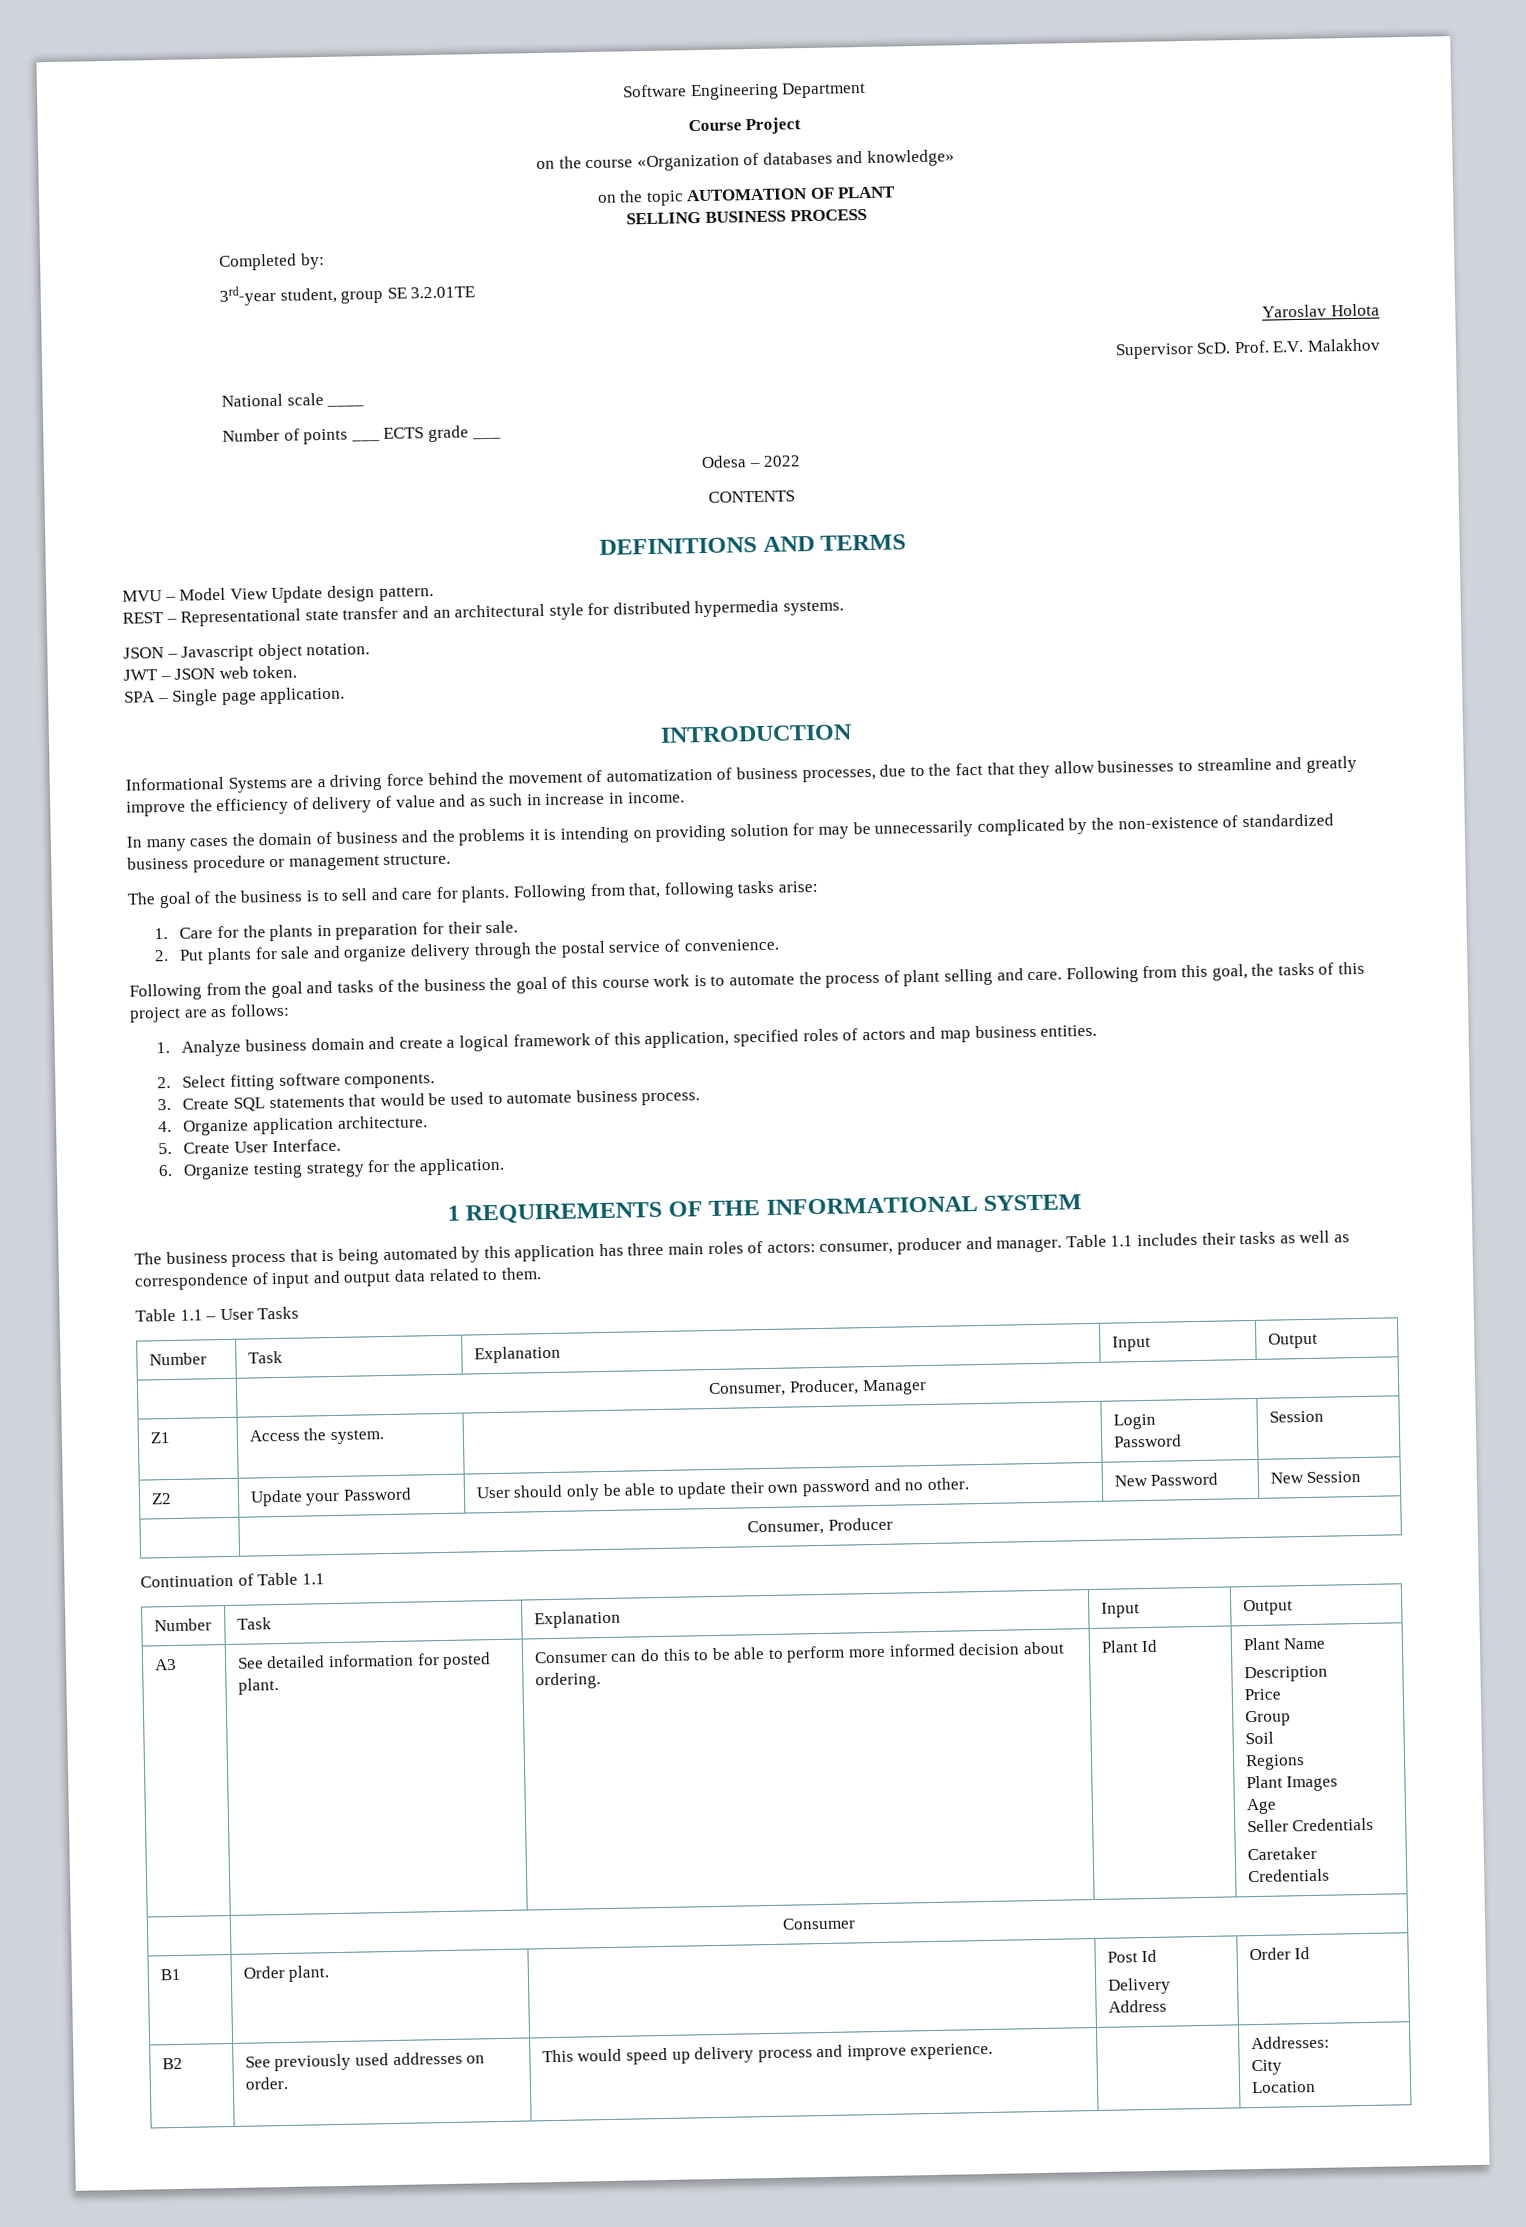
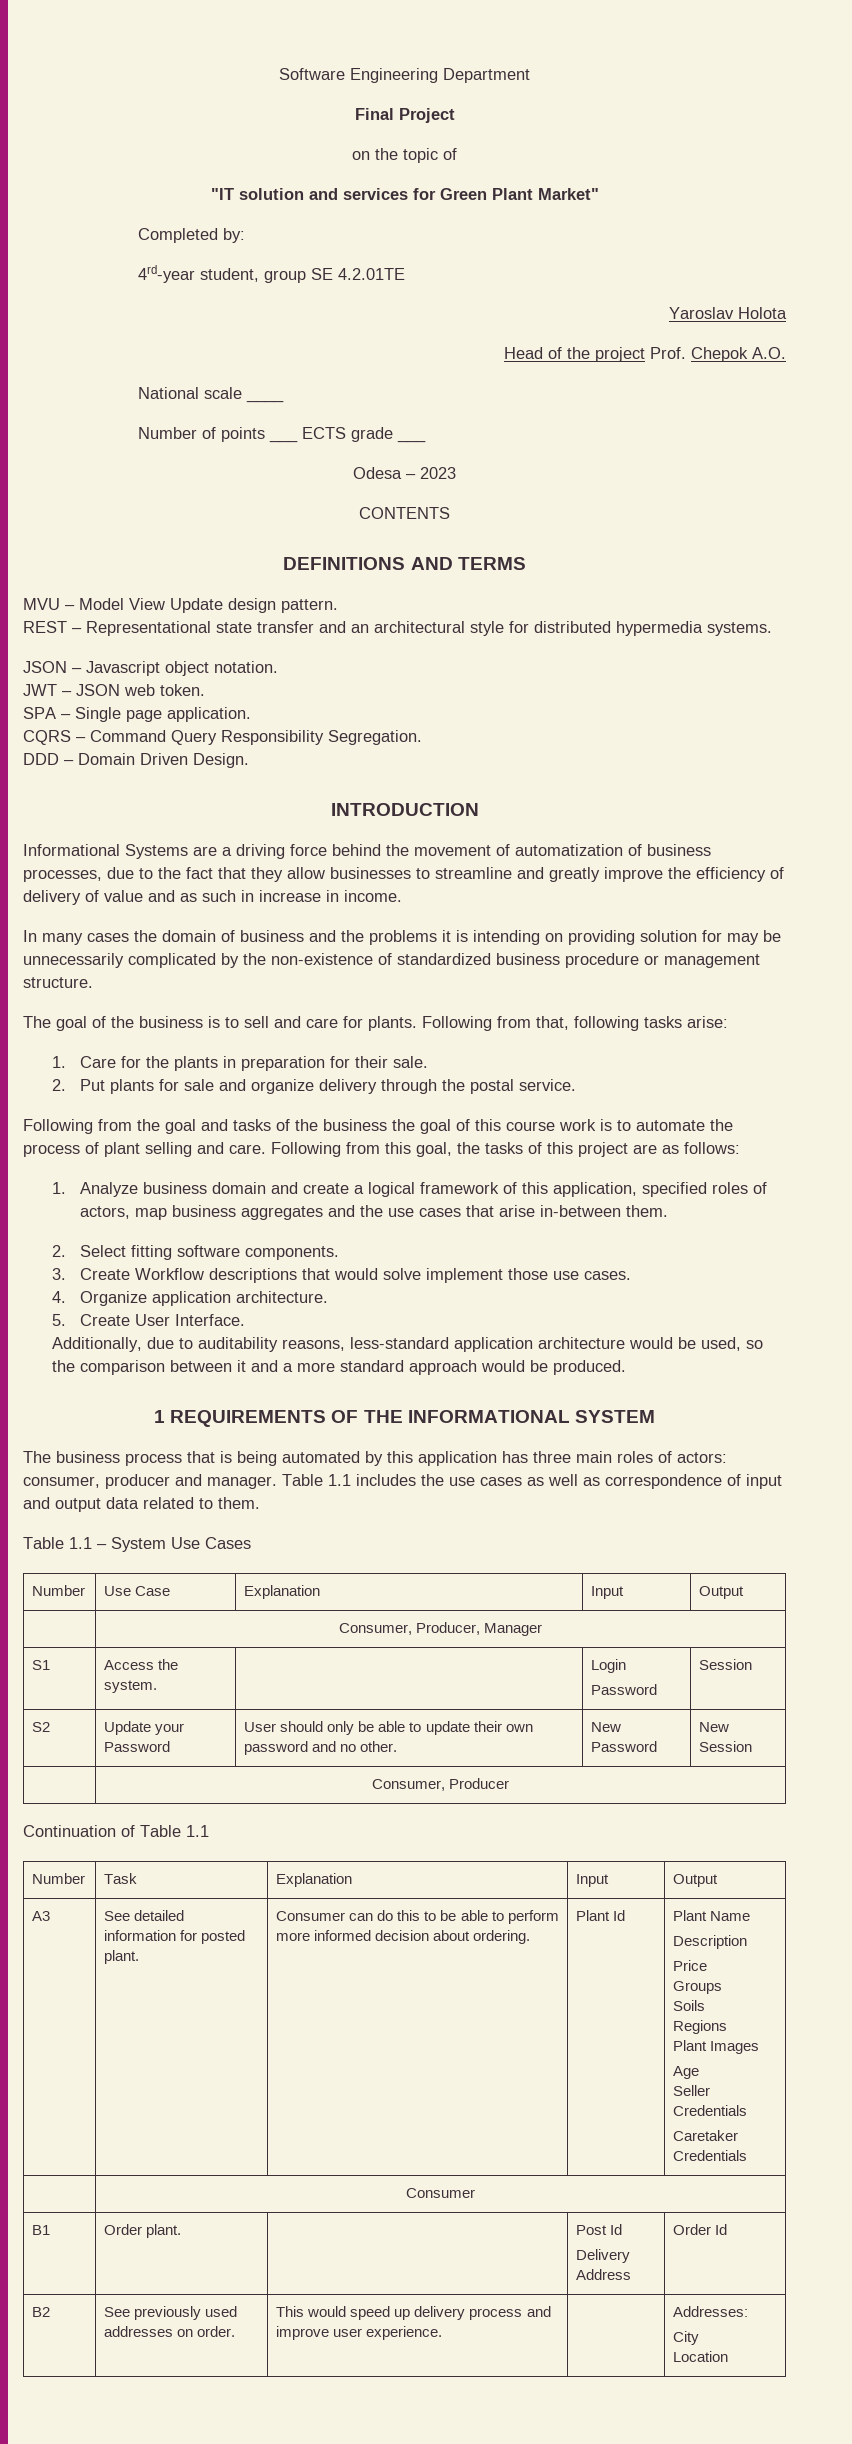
[687,119,742,132] Course -> [354,108,394,120] Final
[585,149,956,172] [596,186,897,207] [626,208,867,225] course «Organization of databases and knowledge» // on the topic AUTOMATION OF PLANT // SELLING BUSINESS PROCESS -> [403,148,457,163] [210,188,599,200] topic of // "IT solution and services for Green Plant Market"
[218,285,276,306] 3rd-year -> [137,265,195,283] 4rd-year
[410,286,476,299] 3.2.01TE -> [337,268,405,280] 4.2.01TE
[1114,338,1380,360] Supervisor ScD. Prof. E.V. Malakhov -> [504,347,786,362] Head of the project Prof. Chepok A.O.
[763,455,802,467] 2022 -> [420,467,456,479] 2023
(346, 695) none -> [23,730,422,745] [23,753,249,768] // CQRS – Command Query Responsibility Segregation. // DDD – Domain Driven Design.
[608,938,779,953] service of convenience. -> [519,1079,577,1091] service.
[861,1024,1098,1043] actors and map business entities. -> [80,1205,669,1220] actors, map business aggregates and the use cases that arise in-between them.
[233,1089,701,1112] SQL statements that would be used to automate business process. -> [135,1268,632,1283] Workflow descriptions that would solve implement those use cases.
[157,1157,506,1180] 6. Organize testing strategy for the application. -> [51,1337,763,1352] [51,1360,626,1375] Additionally, due to auditability reasons, less-standard application architecture would be used, so the comparison between it and a more standard approach would be produced.
[1201,1231,1277,1245] their tasks -> [421,1474,522,1486] the use cases
[219,1306,300,1321] [148,1352,207,1366] [247,1350,283,1364] User Tasks // Number | Task -> [111,1537,251,1552] [32,1585,86,1596] [104,1586,171,1596] System Use Cases // Number | Use Case
[149,1432,170,1444] Z1 -> [32,1660,51,1670] S1
[150,1493,172,1505] Z2 -> [32,1722,51,1732] S2
[1244,1710,1291,1727] [1244,1731,1274,1745] Group // Soil -> [673,1981,723,1994] [673,2000,706,2011] Groups // Soils
(907, 2052) none -> [333,2328,363,2337] user

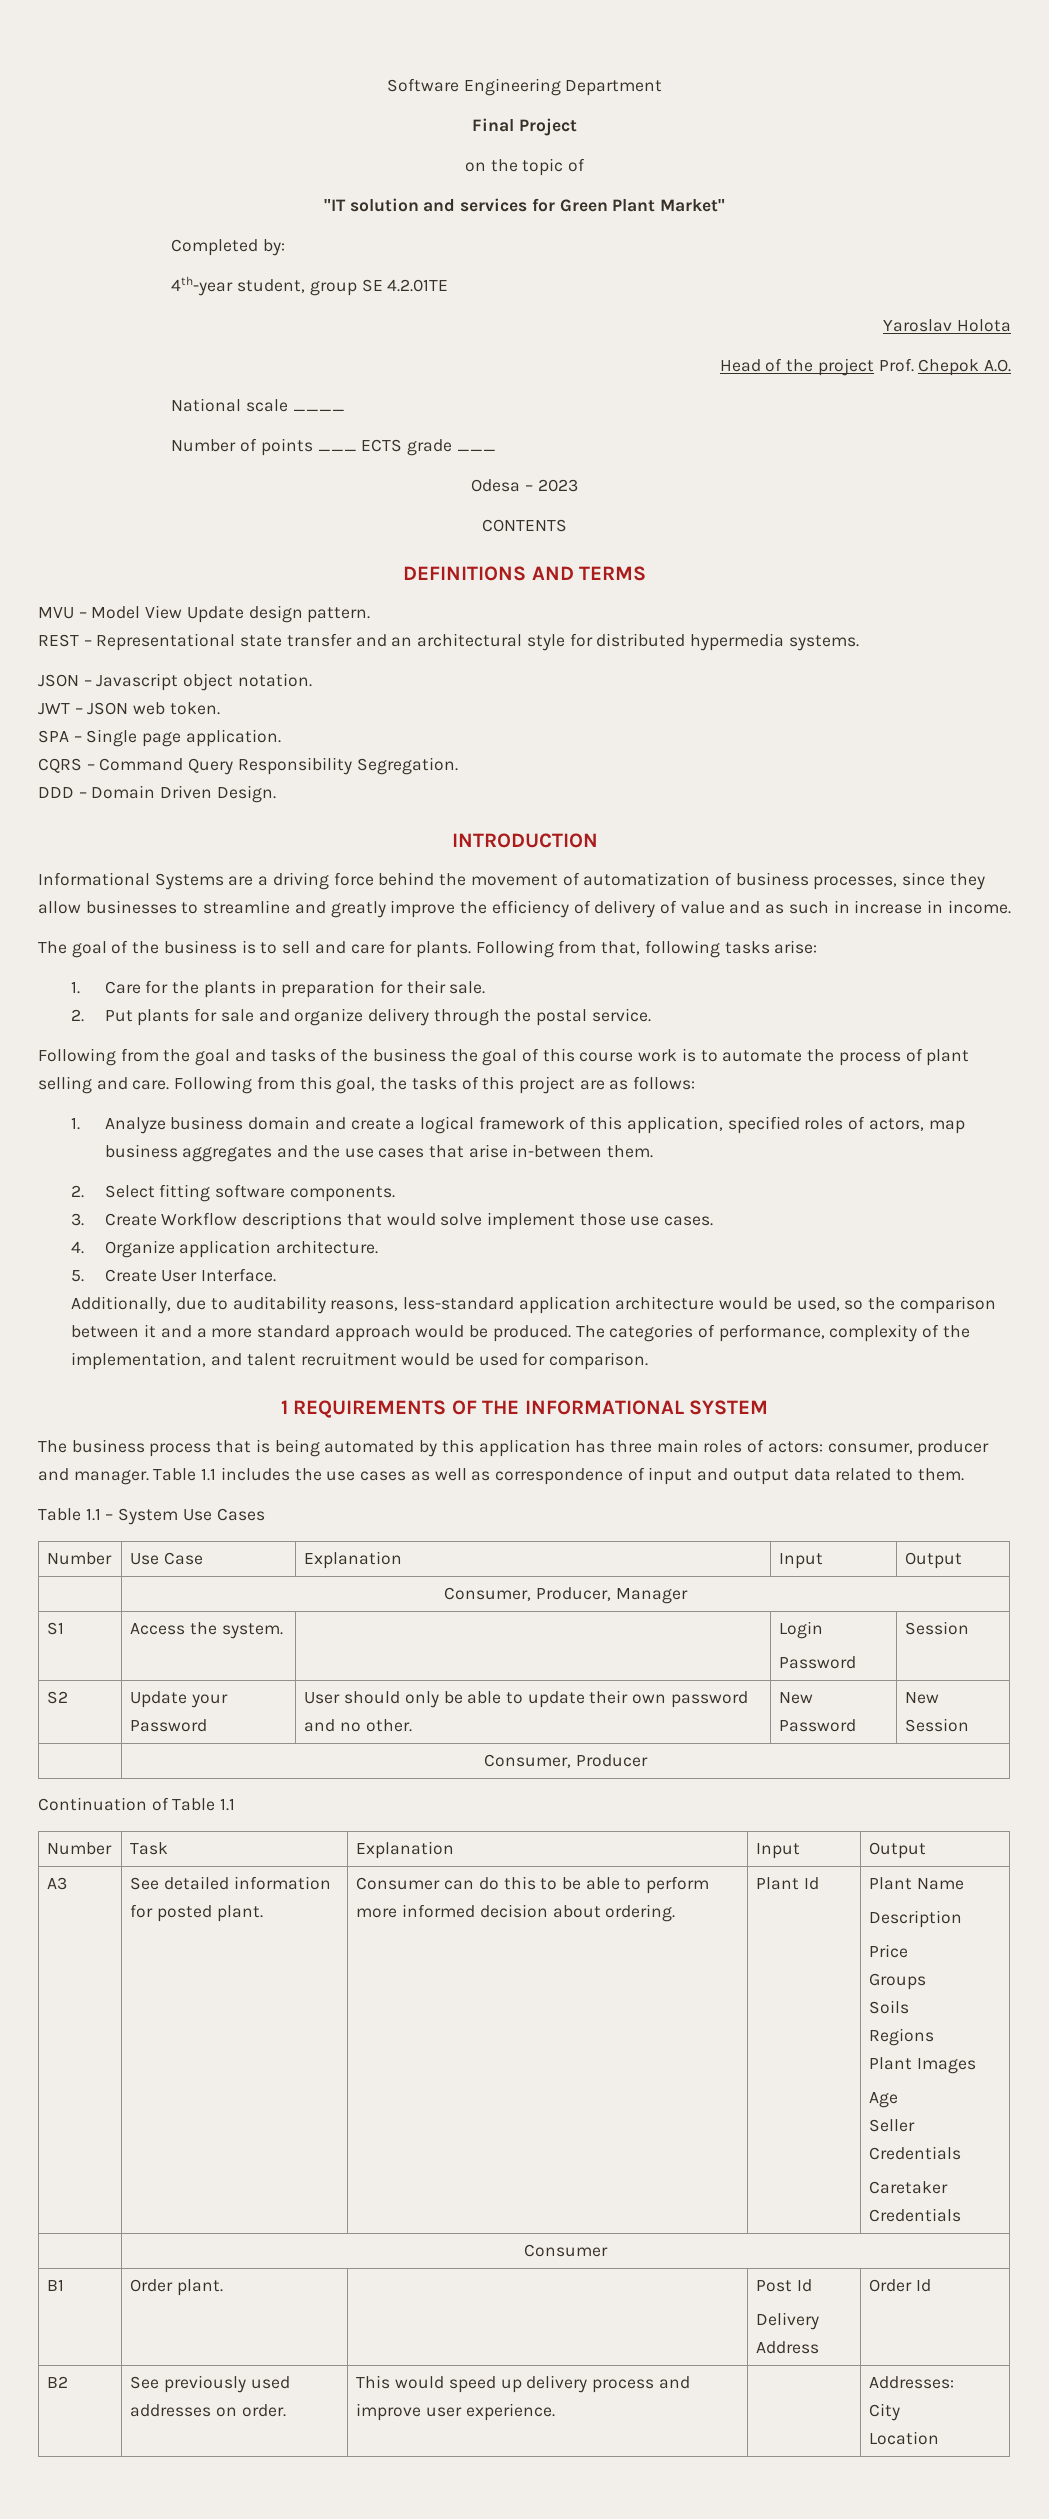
[137,265,195,283] 4rd-year -> [171,276,234,296] 4th-year
[107,867,246,879] due to the fact that -> [902,872,946,886] since
[23,930,781,945] [23,953,760,968] [23,977,93,988] // In many cases the domain of business and the problems it is intending on providing solution for may be unnecessarily complicated by the non-existence of standardized business procedure or management structure. -> (1011, 907) none
(626, 1367) none -> [575,1324,970,1342] [71,1352,649,1370] The categories of performance, complexity of the implementation, and talent recruitment would be used for comparison.

